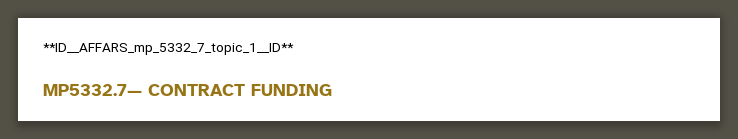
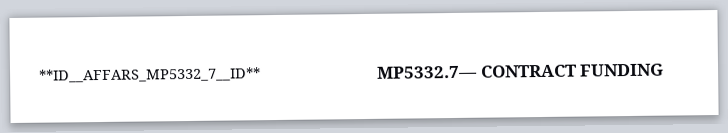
[43,43,294,55] **ID__AFFARS_mp_5332_7_topic_1__ID** -> [39,67,261,83] **ID__AFFARS_MP5332_7__ID**

